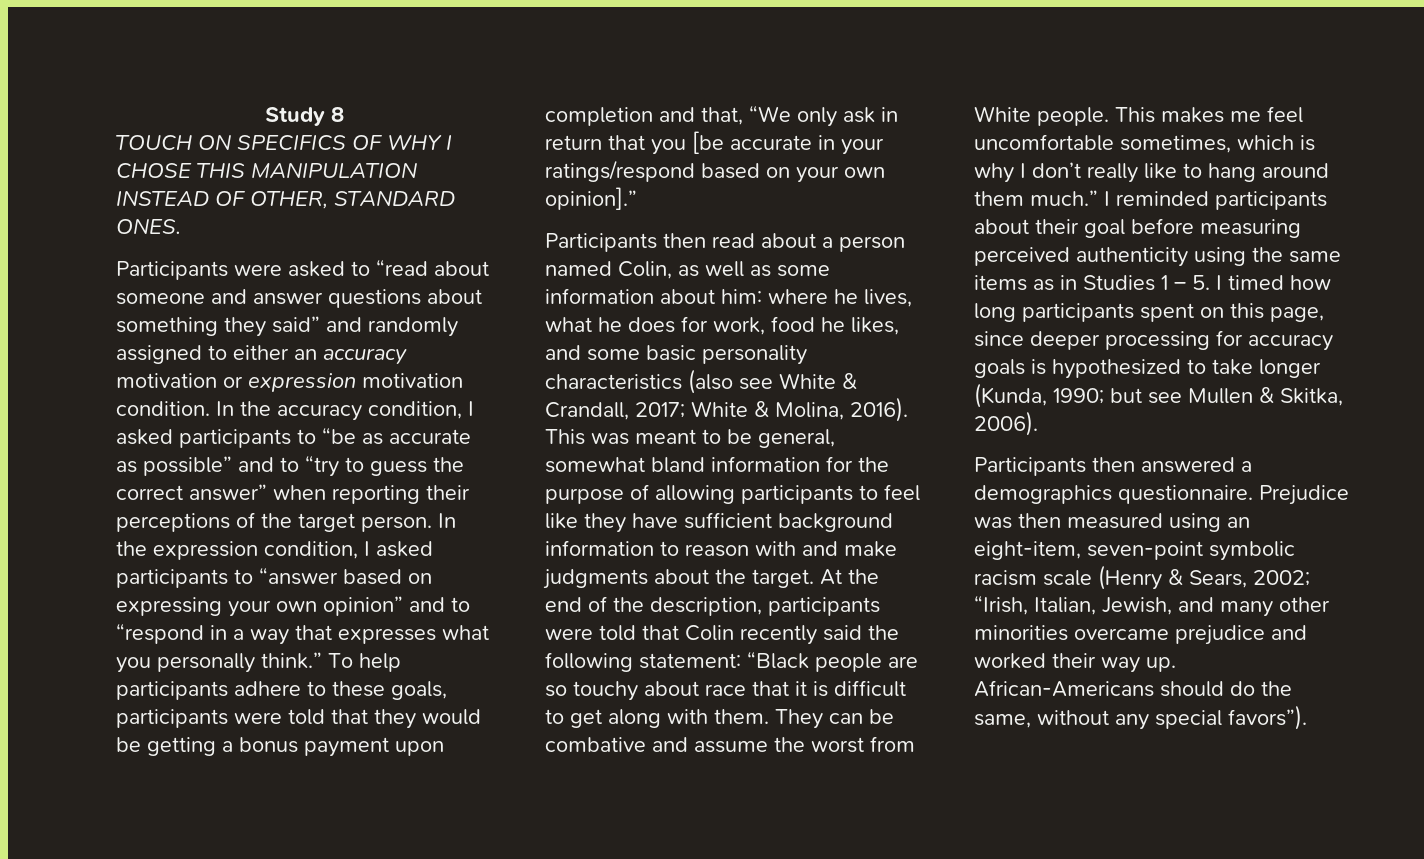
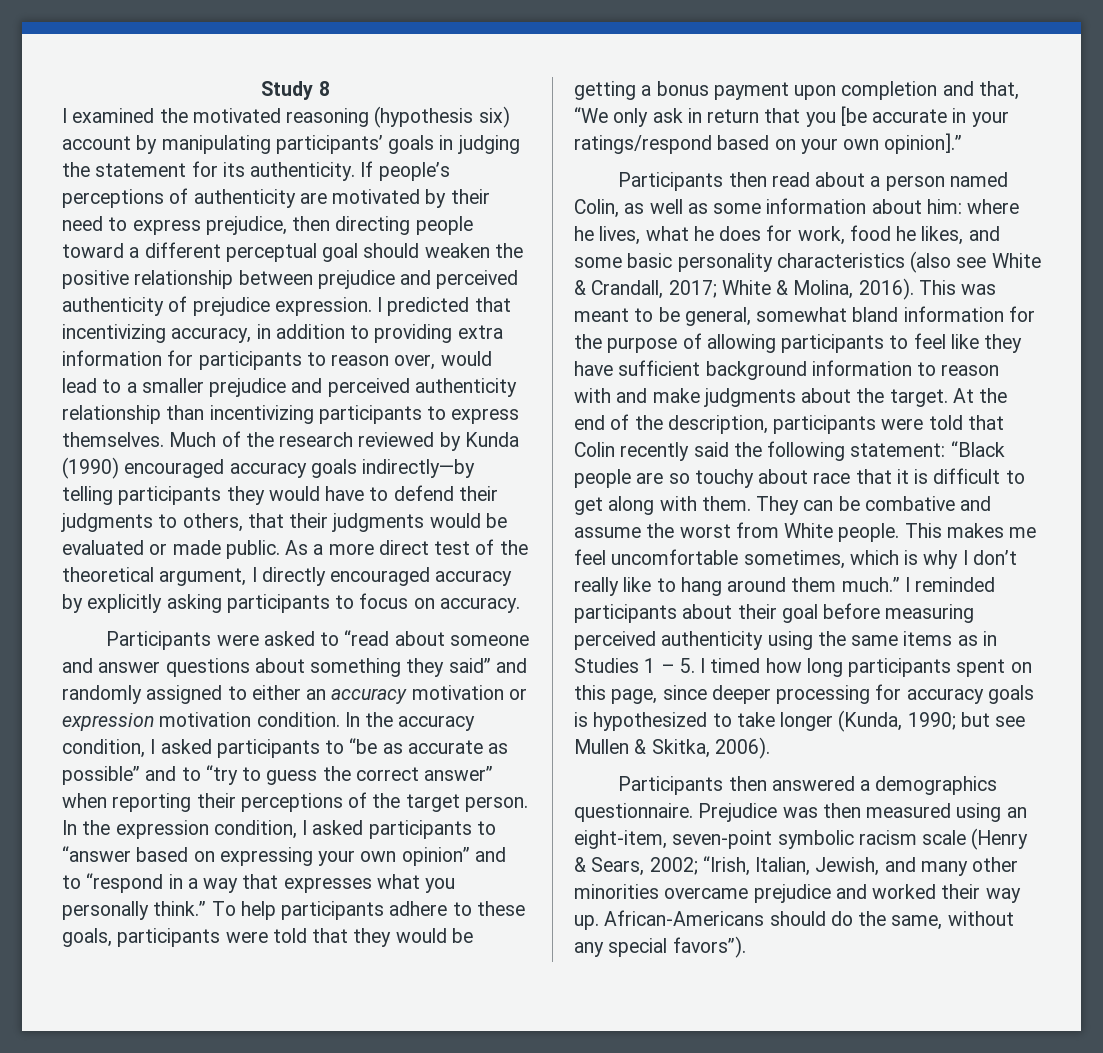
[116,134,452,151] [116,162,417,179] [116,190,455,209] [116,218,181,235] TOUCH ON SPECIFICS OF WHY I CHOSE THIS MANIPULATION INSTEAD OF OTHER, STANDARD ONES. -> [62,106,510,128] [62,135,520,154] [62,161,450,181] [62,188,490,208] [62,216,473,235] [62,242,523,262] [62,270,519,289] [62,296,511,316] [62,324,503,343] [62,350,492,370] [62,378,517,397] [62,405,520,424] [62,431,519,451] [62,457,476,479] [62,485,498,505] [61,513,507,532] [62,539,528,559] [62,567,513,586] [62,593,520,613] I examined the motivated reasoning (hypothesis six) account by manipulating participants’ goals in judging the statement for its authenticity. If people’s perceptions of authenticity are motivated by their need to express prejudice, then directing people toward a different perceptual goal should weaken the positive relationship between prejudice and perceived authenticity of prejudice expression. I predicted that incentivizing accuracy, in addition to providing extra information for participants to reason over, would lead to a smaller prejudice and perceived authenticity relationship than incentivizing participants to express themselves. Much of the research reviewed by Kunda (1990) encouraged accuracy goals indirectly—by telling participants they would have to defend their judgments to others, that their judgments would be evaluated or made public. As a more direct test of the theoretical argument, I directly encouraged accuracy by explicitly asking participants to focus on accuracy.

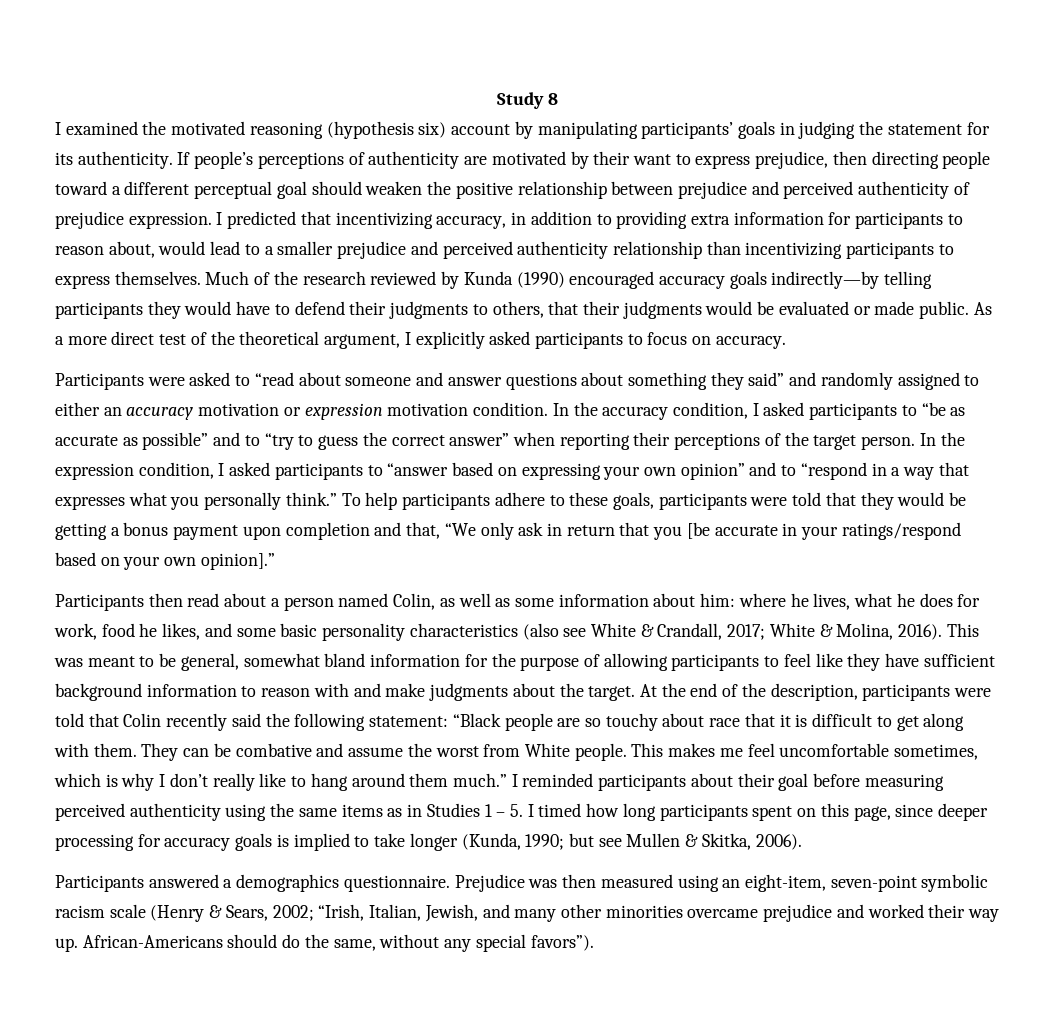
[62,216,103,231] need -> [632,154,671,165] want
[394,354,436,370] over, -> [108,241,155,258] about,
[261,567,513,586] [62,594,222,613] directly encouraged accuracy by explicitly asking -> [415,331,531,349] explicitly asked
[593,712,708,731] hypothesized -> [293,833,350,851] implied
[728,776,767,791] then -> (144, 883) none

